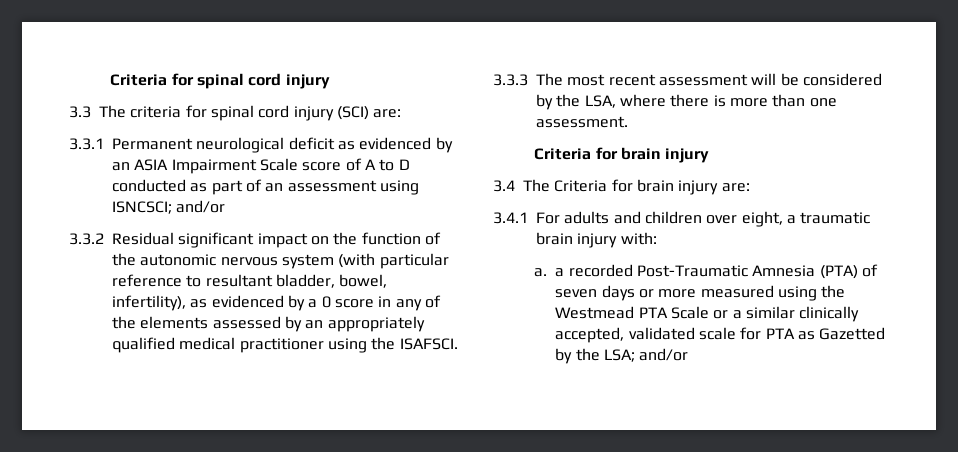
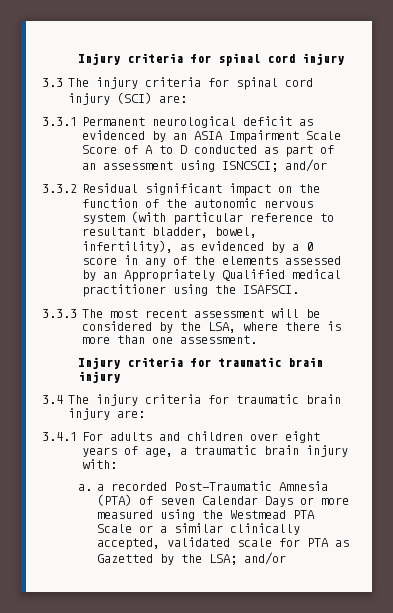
[110,74,168,86] Criteria -> [77,53,183,65] Injury criteria
(126, 111) none -> [96,77,139,89] injury
[302,162,342,171] score -> [82,145,118,154] Score
[327,316,425,332] [112,337,175,353] appropriately qualified -> [124,269,286,282] Appropriately Qualified
[534,147,618,160] Criteria for -> [77,357,281,369] Injury criteria for traumatic
[554,179,633,192] Criteria for -> [96,394,300,406] injury criteria for traumatic
[741,211,783,227] eight, -> [285,431,321,443] [82,446,174,457] eight years of age,
[601,285,635,301] days -> [202,496,294,507] Calendar Days

